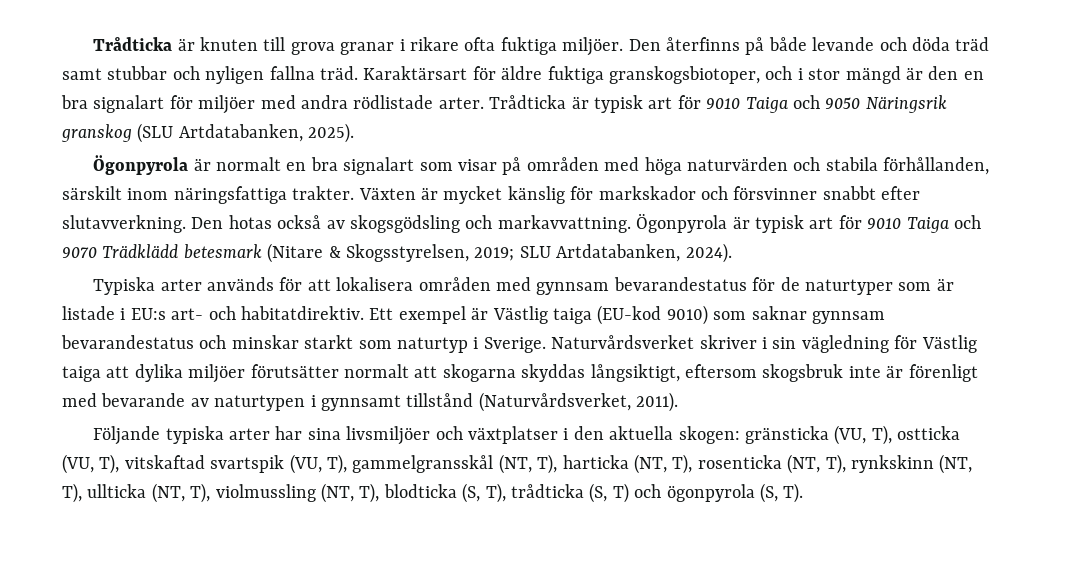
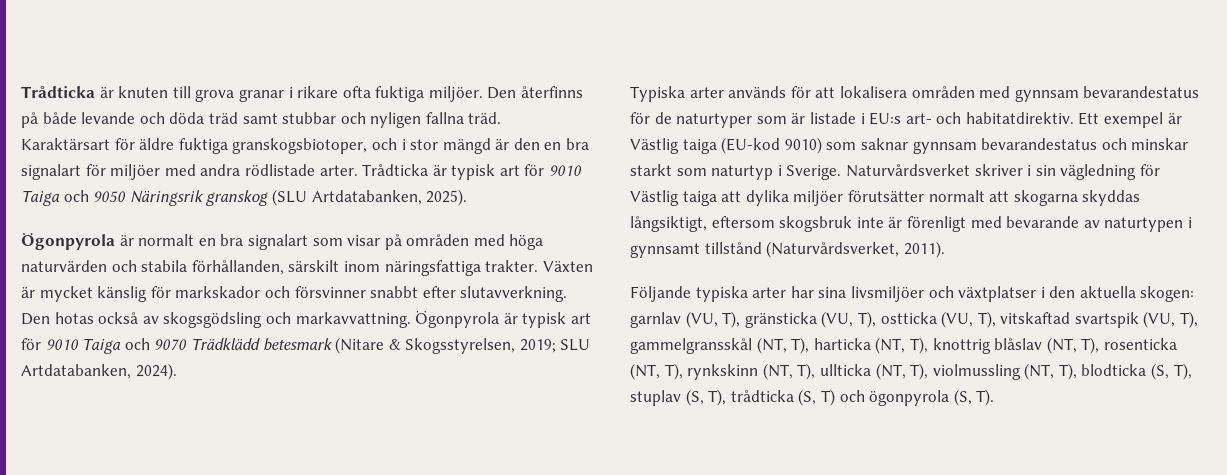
(740, 435) none -> [630,311,741,328] garnlav (VU, T),
(693, 464) none -> [932,337,1100,354] knottrig blåslav (NT, T),
(506, 493) none -> [630,389,727,406] stuplav (S, T),

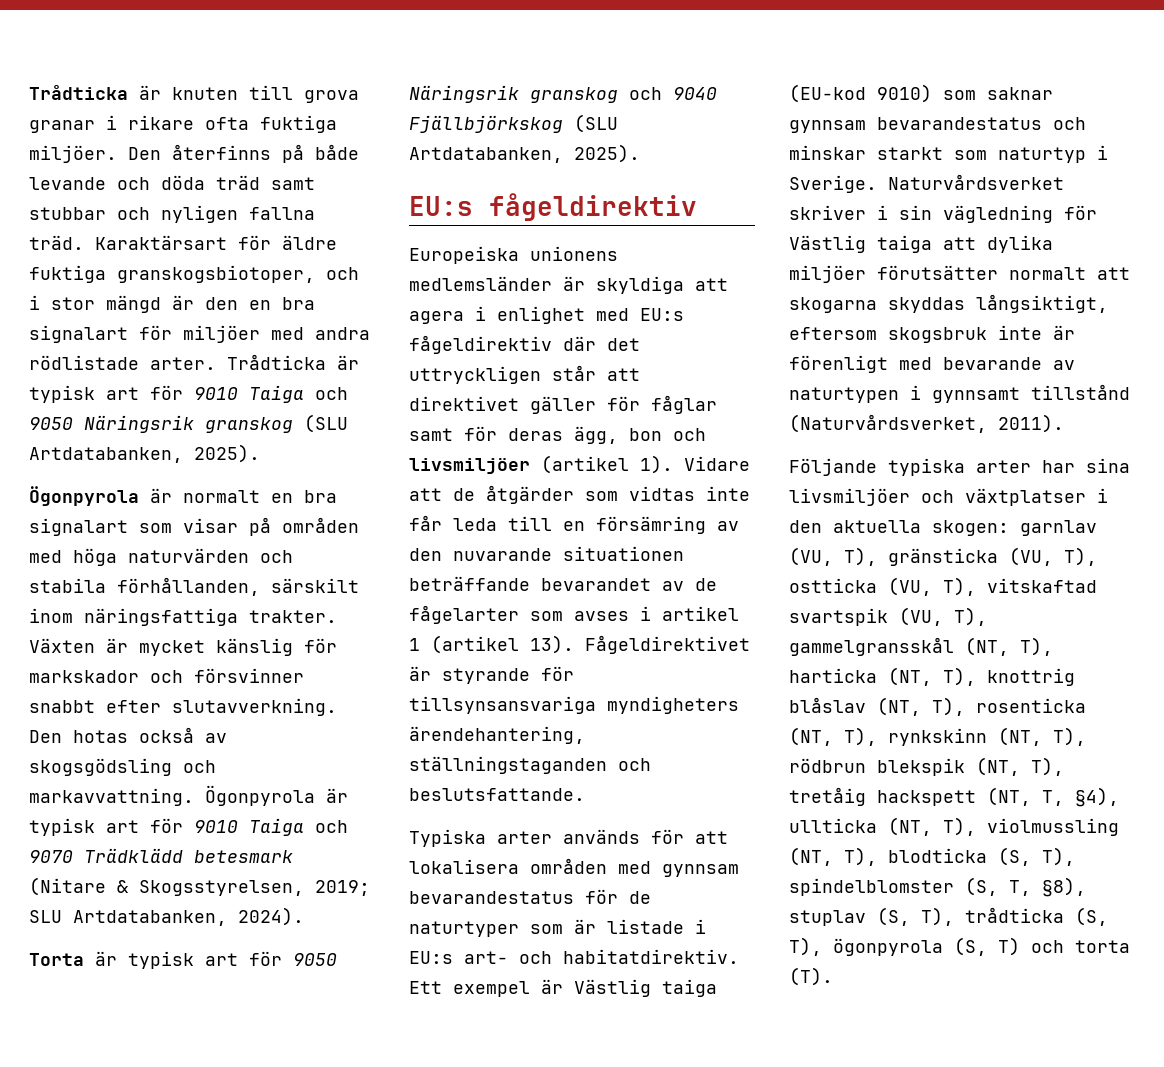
(177, 371) none -> [29,951,337,969] [409,85,717,103] [409,114,618,133] [409,144,640,163] [409,193,697,221] [409,246,618,264] [409,276,728,294] [409,306,684,324] [409,335,640,354] [409,365,640,384] [409,395,717,414] [409,426,706,444] [409,455,750,474] [409,485,750,504] [409,515,739,534] [409,546,684,561] [409,576,717,591] [409,605,739,624] [409,635,750,654] [409,666,574,684] [409,696,739,714] [409,726,585,744] [409,756,651,774] [409,788,585,801] // Torta är typisk art för 9050 Näringsrik granskog och 9040 Fjällbjörkskog (SLU Artdatabanken, 2025). // EU:s fågeldirektiv // Europeiska unionens medlemsländer är skyldiga att agera i enlighet med EU:s fågeldirektiv där det uttryckligen står att direktivet gäller för fåglar samt för deras ägg, bon och livsmiljöer (artikel 1). Vidare att de åtgärder som vidtas inte får leda till en försämring av den nuvarande situationen beträffande bevarandet av de fågelarter som avses i artikel 1 (artikel 13). Fågeldirektivet är styrande för tillsynsansvariga myndigheters ärendehantering, ställningstaganden och beslutsfattande.
(816, 371) none -> [789,757,1064,776] [789,787,1119,807] rödbrun blekspik (NT, T), tretåig hackspett (NT, T, §4),
(1192, 371) none -> [789,877,1086,897] spindelblomster (S, T, §8),
[820,389,995,406] T) och ögonpyrola (S, T). -> [789,937,1130,956] [789,967,833,986] T), ögonpyrola (S, T) och torta (T).

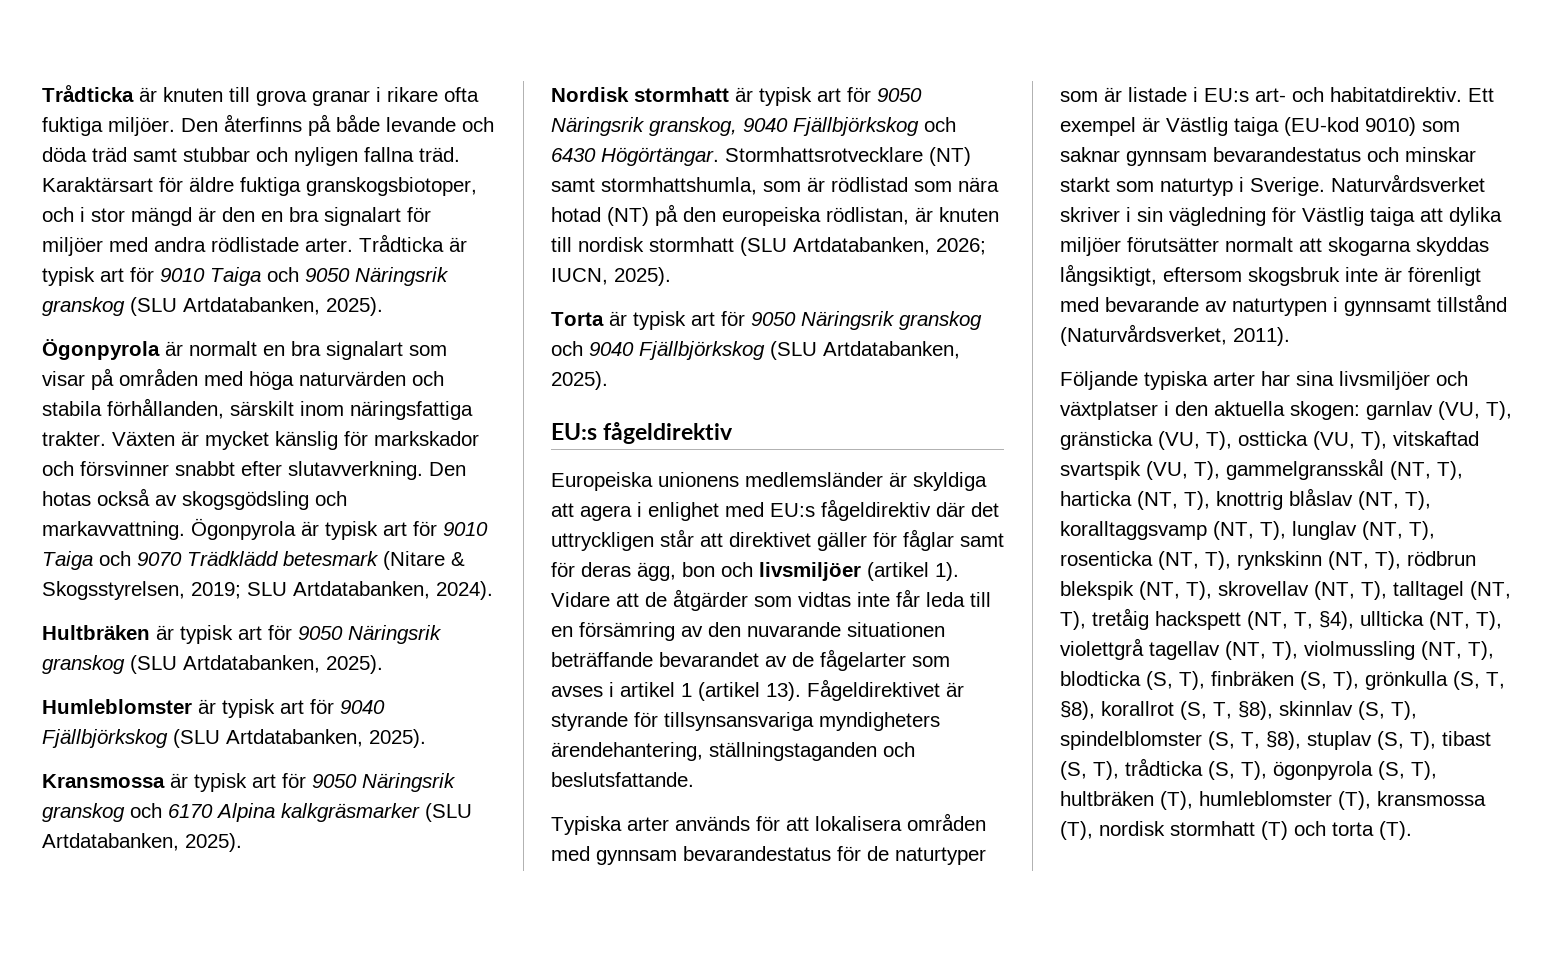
(304, 916) none -> [42,625,442,644] [42,655,383,674] [42,699,385,718] [42,729,426,748] [42,773,456,792] [42,803,472,822] [42,833,242,852] [551,87,922,106] [551,117,956,136] [551,147,971,166] [551,177,999,195] [551,204,999,226] [551,237,986,256] [551,267,671,286] // Hultbräken är typisk art för 9050 Näringsrik granskog (SLU Artdatabanken, 2025). // Humleblomster är typisk art för 9040 Fjällbjörkskog (SLU Artdatabanken, 2025). // Kransmossa är typisk art för 9050 Näringsrik granskog och 6170 Alpina kalkgräsmarker (SLU Artdatabanken, 2025). // Nordisk stormhatt är typisk art för 9050 Näringsrik granskog, 9040 Fjällbjörkskog och 6430 Högörtängar. Stormhattsrotvecklare (NT) samt stormhattshumla, som är rödlistad som nära hotad (NT) på den europeiska rödlistan, är knuten till nordisk stormhatt (SLU Artdatabanken, 2026; IUCN, 2025).
(965, 706) none -> [1060,521,1435,540] koralltaggsvamp (NT, T), lunglav (NT, T),
(1064, 766) none -> [1218,581,1511,600] [1060,611,1086,630] skrovellav (NT, T), talltagel (NT, T),
(976, 826) none -> [1060,638,1298,660] violettgrå tagellav (NT, T),
(1075, 856) none -> [1211,671,1505,690] [1060,701,1417,720] finbräken (S, T), grönkulla (S, T, §8), korallrot (S, T, §8), skinnlav (S, T),
(954, 916) none -> [1442,731,1491,746] [1060,761,1119,780] tibast (S, T),
[998,937,1020,956] T) -> [1411,761,1437,780] [1060,791,1486,810] [1060,821,1288,840] T), hultbräken (T), humleblomster (T), kransmossa (T), nordisk stormhatt (T)

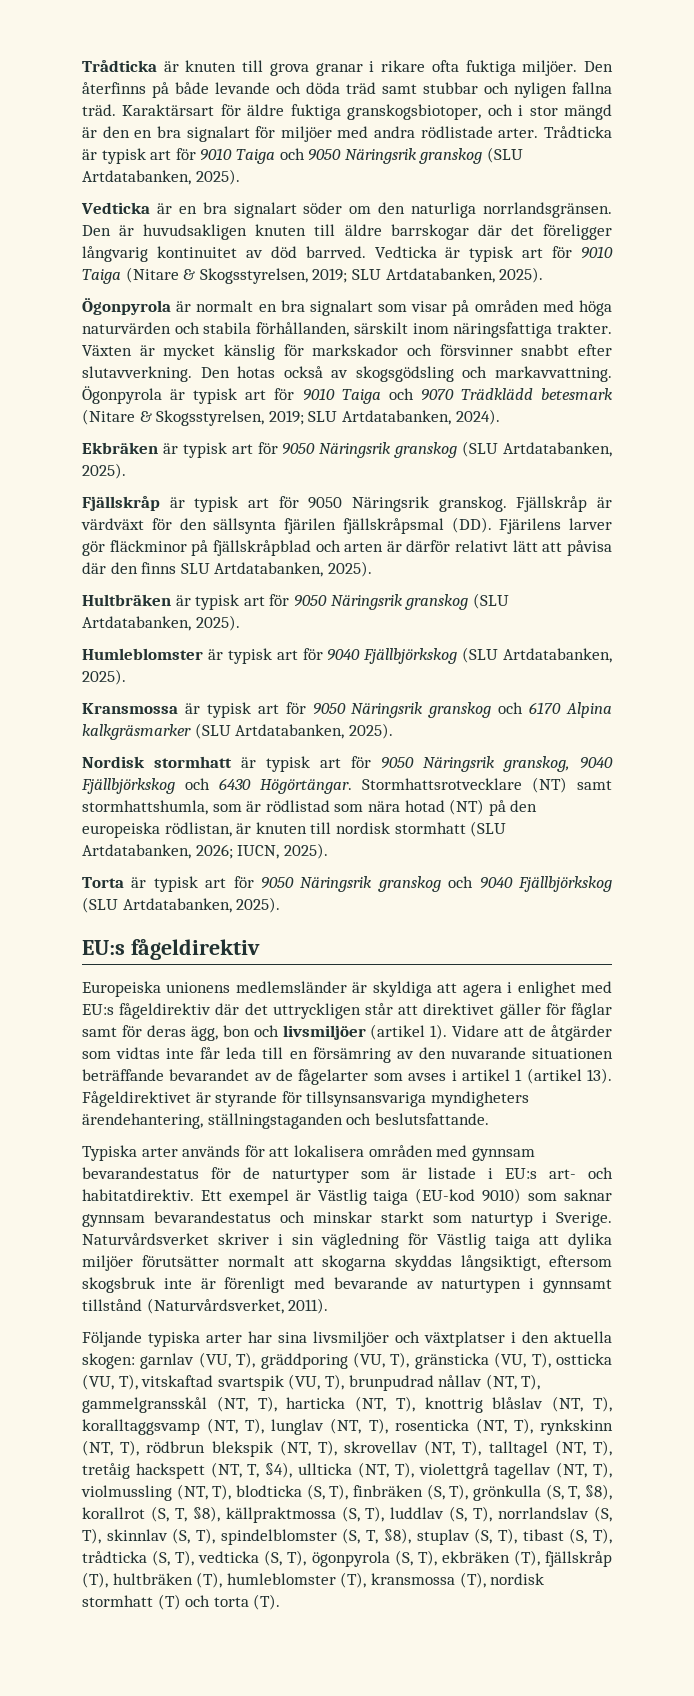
(383, 306) none -> [81,202,613,218] [82,224,612,240] [82,246,613,262] [82,267,544,284] // Vedticka är en bra signalart söder om den naturliga norrlandsgränsen. Den är huvudsakligen knuten till äldre barrskogar där det föreligger långvarig kontinuitet av död barrved. Vedticka är typisk art för 9010 Taiga (Nitare & Skogsstyrelsen, 2019; SLU Artdatabanken, 2025).
(493, 590) none -> [82,441,612,458] [82,463,126,479] [82,496,612,512] [81,517,612,534] [82,540,612,556] [82,561,372,577] // Ekbräken är typisk art för 9050 Näringsrik granskog (SLU Artdatabanken, 2025). // Fjällskråp är typisk art för 9050 Näringsrik granskog. Fjällskråp är värdväxt för den sällsynta fjärilen fjällskråpsmal (DD). Fjärilens larver gör fläckminor på fjällskråpblad och arten är därför relativt lätt att påvisa där den finns SLU Artdatabanken, 2025).
(1512, 410) none -> [260,1352,410,1369] gräddporing (VU, T),
(1220, 470) none -> [348,1374,541,1391] brunpudrad nållav (NT, T),
(1273, 710) none -> [225,1506,613,1523] [82,1528,101,1544] källpraktmossa (S, T), luddlav (S, T), norrlandslav (S, T),
[1273,761,1437,780] ögonpyrola (S, T), -> [198,1550,612,1567] [82,1572,108,1588] vedticka (S, T), ögonpyrola (S, T), ekbräken (T), fjällskråp (T),

